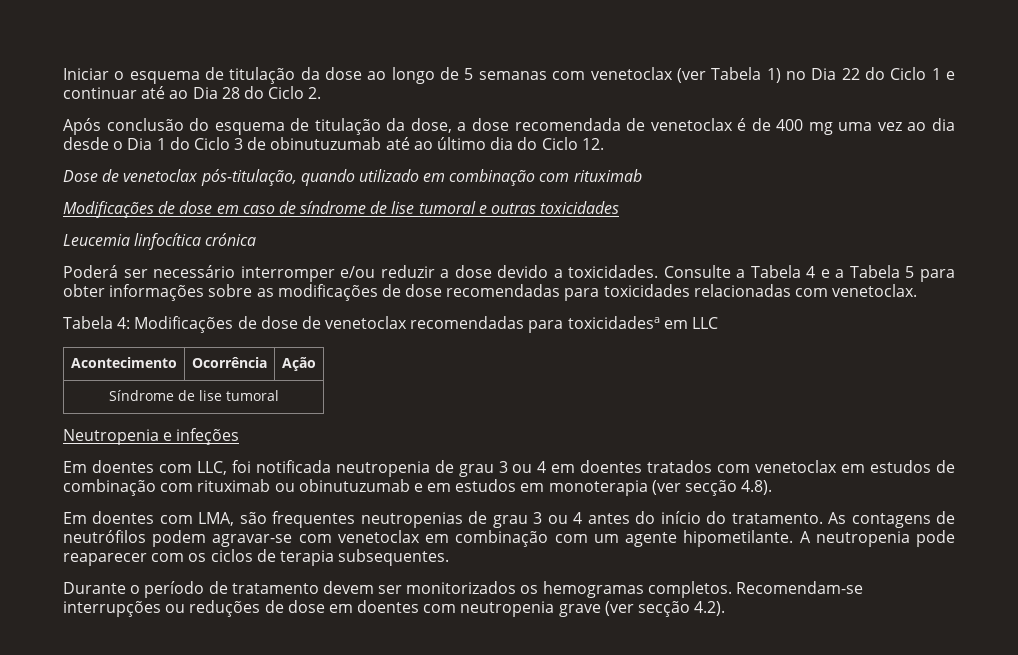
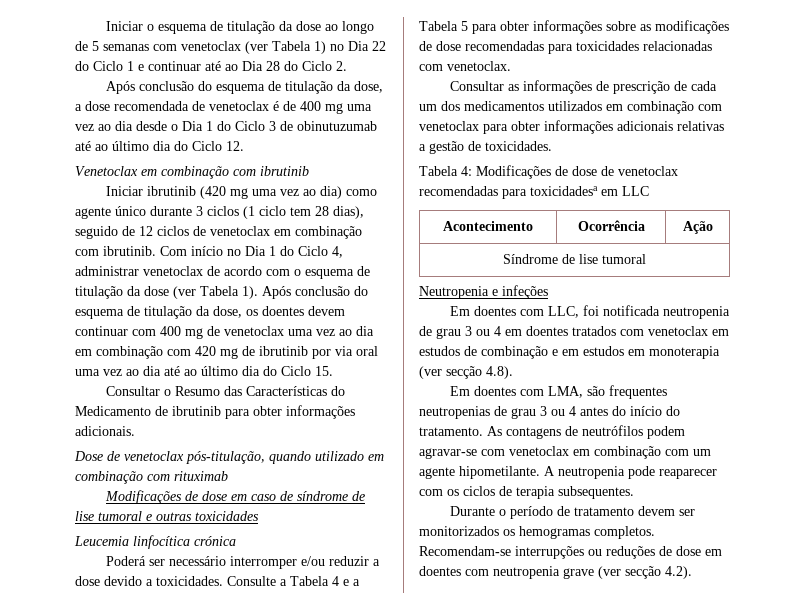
(604, 144) none -> [75,166,309,179] [106,186,378,199] [75,206,364,219] [75,226,362,239] [75,246,343,258] [75,266,370,279] [75,286,368,299] [75,306,345,319] [75,326,374,339] [75,346,378,359] [75,366,333,376] [106,386,346,396] [75,405,355,419] [75,426,135,436] // Venetoclax em combinação com ibrutinib // Iniciar ibrutinib (420 mg uma vez ao dia) como agente único durante 3 ciclos (1 ciclo tem 28 dias), seguido de 12 ciclos de venetoclax em combinação com ibrutinib. Com início no Dia 1 do Ciclo 4, administrar venetoclax de acordo com o esquema de titulação da dose (ver Tabela 1). Após conclusão do esquema de titulação da dose, os doentes devem continuar com 400 mg de venetoclax uma vez ao dia em combinação com 420 mg de ibrutinib por via oral uma vez ao dia até ao último dia do Ciclo 15. // Consultar o Resumo das Características do Medicamento de ibrutinib para obter informações adicionais.
(918, 290) none -> [450,80,718,94] [419,101,722,114] [419,120,724,134] [419,141,552,154] // Consultar as informações de prescrição de cada um dos medicamentos utilizados em combinação com venetoclax para obter informações adicionais relativas a gestão de toxicidades.
[160,479,410,492] com rituximab ou obinutuzumab -> (548, 352) none

